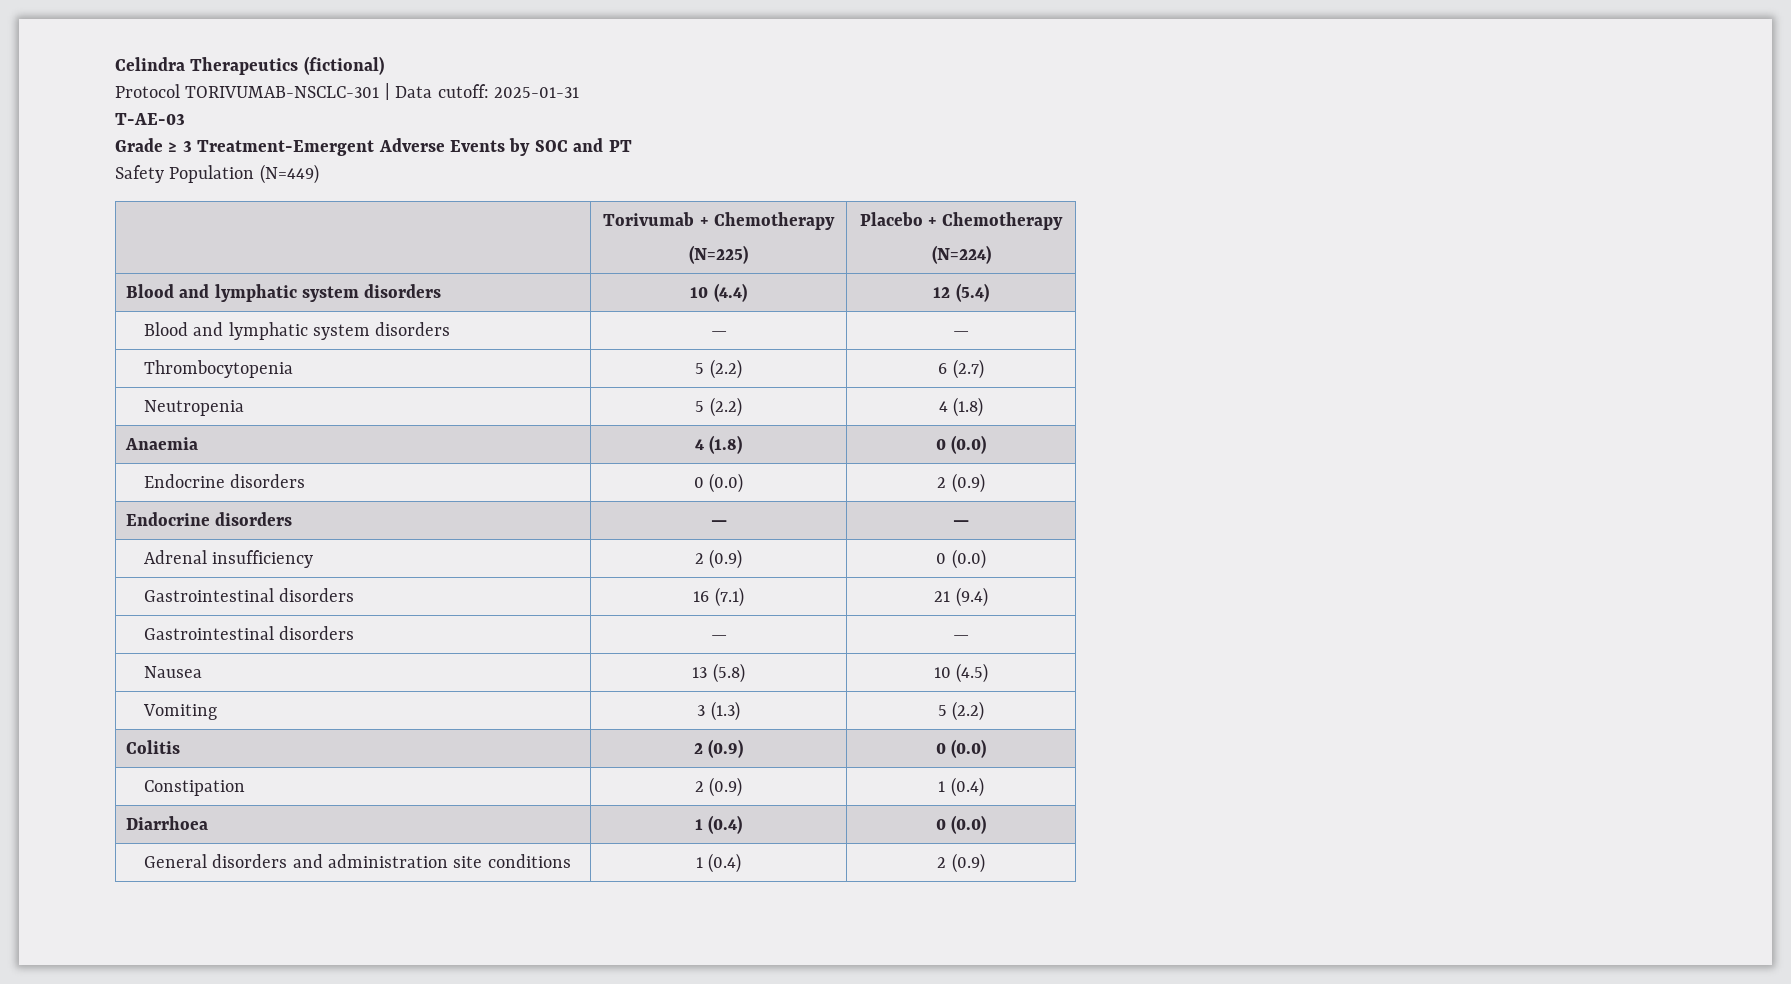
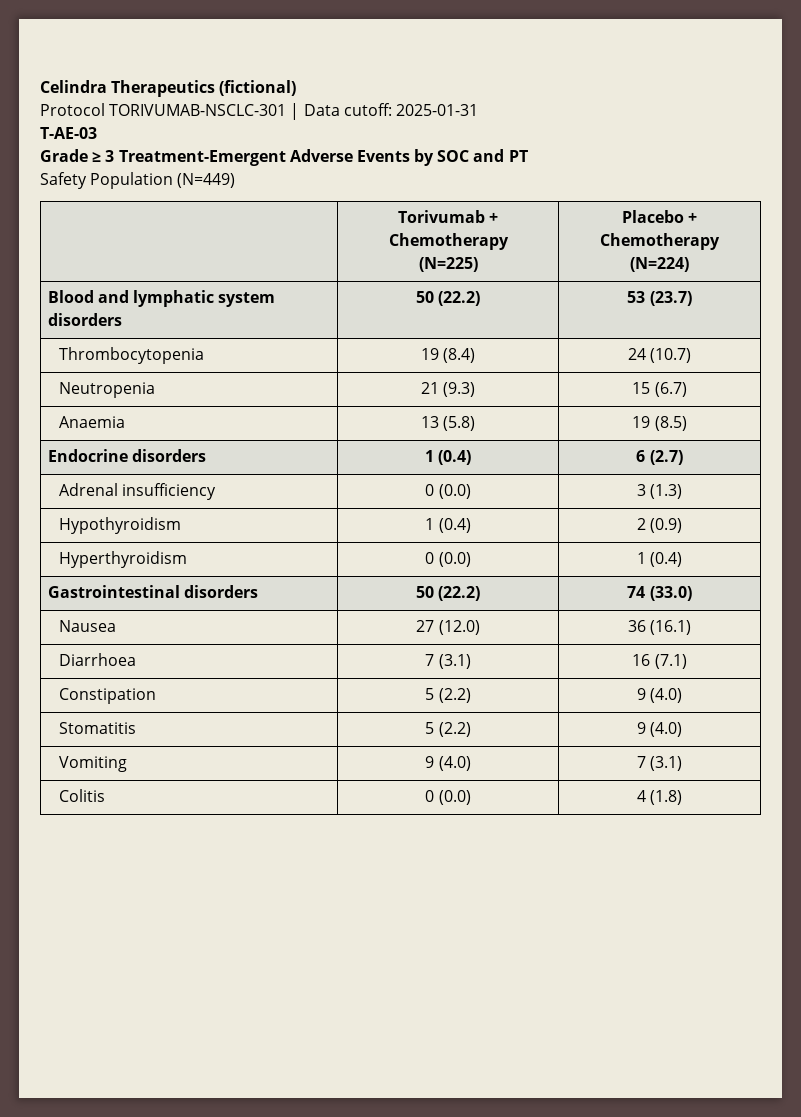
[690,283,747,302] [933,283,989,302] [143,322,451,340] [710,331,727,336] [953,331,969,336] [143,360,293,378] [695,359,742,379] [938,359,984,379] [143,400,244,416] [695,397,742,417] [938,397,984,417] [124,437,198,450] [694,435,743,454] [935,435,987,454] [143,474,306,488] [693,473,744,493] [937,473,985,493] [125,512,293,526] [710,520,727,526] [953,520,969,526] [143,550,314,568] [694,549,743,569] [936,549,986,569] [143,588,355,602] [693,587,744,607] [934,587,988,607] [143,626,355,640] [710,635,727,640] [953,635,969,640] [143,666,202,678] [692,663,745,683] [933,663,989,683] [142,704,217,720] [697,701,740,721] [937,701,985,721] [125,740,180,754] [693,739,744,758] [935,739,987,758] [143,780,245,796] [694,777,743,797] [938,777,984,797] [125,816,208,830] [694,815,743,834] [935,815,987,834] [143,854,571,868] [695,853,742,873] [937,853,985,873] 10 (4.4) | 12 (5.4) // Blood and lymphatic system disorders | — | — // Thrombocytopenia | 5 (2.2) | 6 (2.7) // Neutropenia | 5 (2.2) | 4 (1.8) // Anaemia | 4 (1.8) | 0 (0.0) // Endocrine disorders | 0 (0.0) | 2 (0.9) // Endocrine disorders | — | — // Adrenal insufficiency | 2 (0.9) | 0 (0.0) // Gastrointestinal disorders | 16 (7.1) | 21 (9.4) // Gastrointestinal disorders | — | — // Nausea | 13 (5.8) | 10 (4.5) // Vomiting | 3 (1.3) | 5 (2.2) // Colitis | 2 (0.9) | 0 (0.0) // Constipation | 2 (0.9) | 1 (0.4) // Diarrhoea | 1 (0.4) | 0 (0.0) // General disorders and administration site conditions | 1 (0.4) | 2 (0.9) -> [415,291,481,306] [627,291,692,306] [58,347,204,364] [420,348,476,363] [627,348,692,363] [58,382,155,398] [420,382,476,397] [632,382,687,397] [58,416,125,428] [420,416,476,431] [632,416,687,431] [47,449,206,462] [424,450,472,465] [636,450,683,465] [58,483,216,500] [425,484,471,499] [636,484,683,499] [58,517,181,534] [425,518,471,533] [636,518,683,533] [58,551,187,568] [425,552,471,567] [636,552,683,567] [47,585,258,598] [415,586,481,601] [627,586,692,601] [58,620,116,632] [416,620,480,635] [627,620,692,635] [58,653,136,666] [425,654,471,669] [632,654,687,669] [58,688,156,704] [425,688,471,703] [636,688,683,703] [58,722,136,734] [425,722,471,737] [636,722,683,737] [58,756,127,772] [425,756,471,771] [636,756,683,771] [58,789,105,802] [425,790,471,805] [636,790,683,805] 50 (22.2) | 53 (23.7) // Thrombocytopenia | 19 (8.4) | 24 (10.7) // Neutropenia | 21 (9.3) | 15 (6.7) // Anaemia | 13 (5.8) | 19 (8.5) // Endocrine disorders | 1 (0.4) | 6 (2.7) // Adrenal insufficiency | 0 (0.0) | 3 (1.3) // Hypothyroidism | 1 (0.4) | 2 (0.9) // Hyperthyroidism | 0 (0.0) | 1 (0.4) // Gastrointestinal disorders | 50 (22.2) | 74 (33.0) // Nausea | 27 (12.0) | 36 (16.1) // Diarrhoea | 7 (3.1) | 16 (7.1) // Constipation | 5 (2.2) | 9 (4.0) // Stomatitis | 5 (2.2) | 9 (4.0) // Vomiting | 9 (4.0) | 7 (3.1) // Colitis | 0 (0.0) | 4 (1.8)

